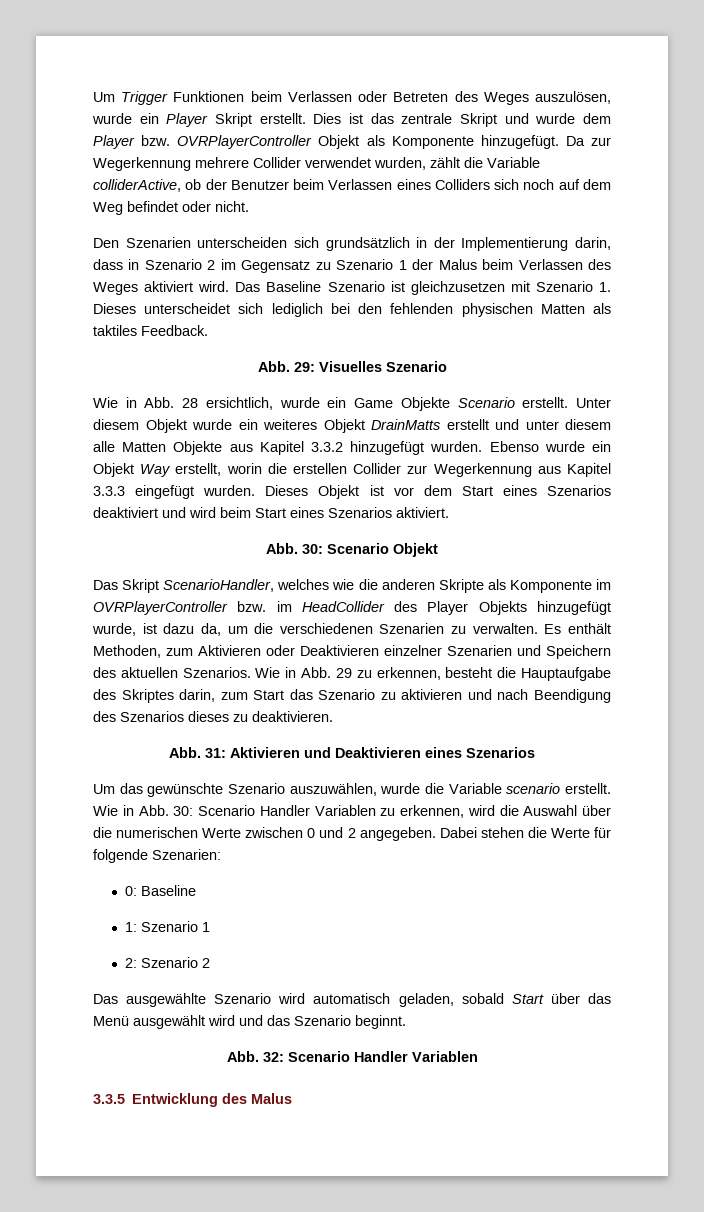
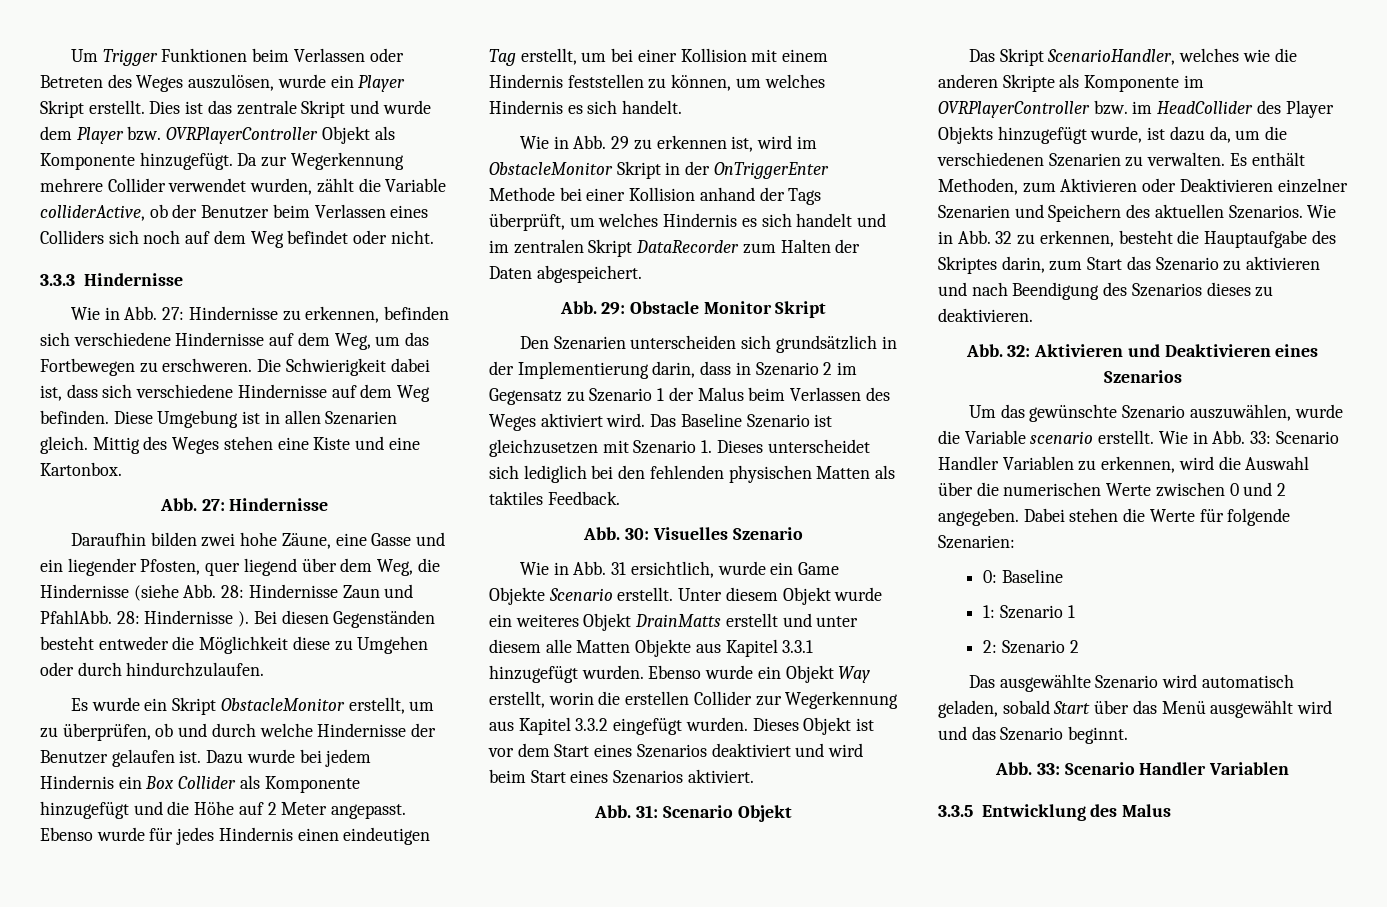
(249, 206) none -> [40,273,183,286] [70,306,449,323] [40,332,430,350] [40,358,430,376] [40,384,431,402] [40,410,398,428] [40,436,420,454] [40,462,122,476] [159,498,329,511] [70,532,445,549] [40,558,440,576] [40,584,414,601] [40,610,436,628] [40,636,429,654] [40,662,265,677] [70,697,435,715] [40,723,437,741] [40,749,372,767] [40,775,360,793] [40,801,407,819] [40,827,431,845] [489,48,829,66] [489,74,825,91] [489,100,683,114] [519,135,817,152] [489,161,829,179] [489,187,822,205] [489,213,887,231] [489,239,861,257] [489,265,642,283] [559,301,827,318] // 3.3.3 Hindernisse // Wie in Abb. 27: Hindernisse zu erkennen, befinden sich verschiedene Hindernisse auf dem Weg, um das Fortbewegen zu erschweren. Die Schwierigkeit dabei ist, dass sich verschiedene Hindernisse auf dem Weg befinden. Diese Umgebung ist in allen Szenarien gleich. Mittig des Weges stehen eine Kiste und eine Kartonbox. // Abb. 27: Hindernisse // Daraufhin bilden zwei hohe Zäune, eine Gasse und ein liegender Pfosten, quer liegend über dem Weg, die Hindernisse (siehe Abb. 28: Hindernisse Zaun und PfahlAbb. 28: Hindernisse ). Bei diesen Gegenständen besteht entweder die Möglichkeit diese zu Umgehen oder durch hindurchzulaufen. // Es wurde ein Skript ObstacleMonitor erstellt, um zu überprüfen, ob und durch welche Hindernisse der Benutzer gelaufen ist. Dazu wurde bei jedem Hindernis ein Box Collider als Komponente hinzugefügt und die Höhe auf 2 Meter angepasst. Ebenso wurde für jedes Hindernis einen eindeutigen Tag erstellt, um bei einer Kollision mit einem Hindernis feststellen zu können, um welches Hindernis es sich handelt. // Wie in Abb. 29 zu erkennen ist, wird im ObstacleMonitor Skript in der OnTriggerEnter Methode bei einer Kollision anhand der Tags überprüft, um welches Hindernis es sich handelt und im zentralen Skript DataRecorder zum Halten der Daten abgespeichert. // Abb. 29: Obstacle Monitor Skript
[293,362,315,372] 29: -> [625,528,650,540] 30:
[182,398,199,408] 28 -> [611,562,627,575] 31
[311,442,343,452] 3.3.2 -> [782,640,814,653] 3.3.1
[93,486,125,496] 3.3.3 -> [575,718,609,731] 3.3.2
[302,544,323,554] 30: -> [636,805,659,818] 31:
[335,668,352,678] 29 -> [995,231,1013,244] 32
[205,748,226,758] 31: -> [1007,345,1031,357] 32:
[173,806,194,816] 30: -> [1250,431,1272,444] 33:
[262,1052,284,1062] 32: -> [1036,763,1060,775] 33:

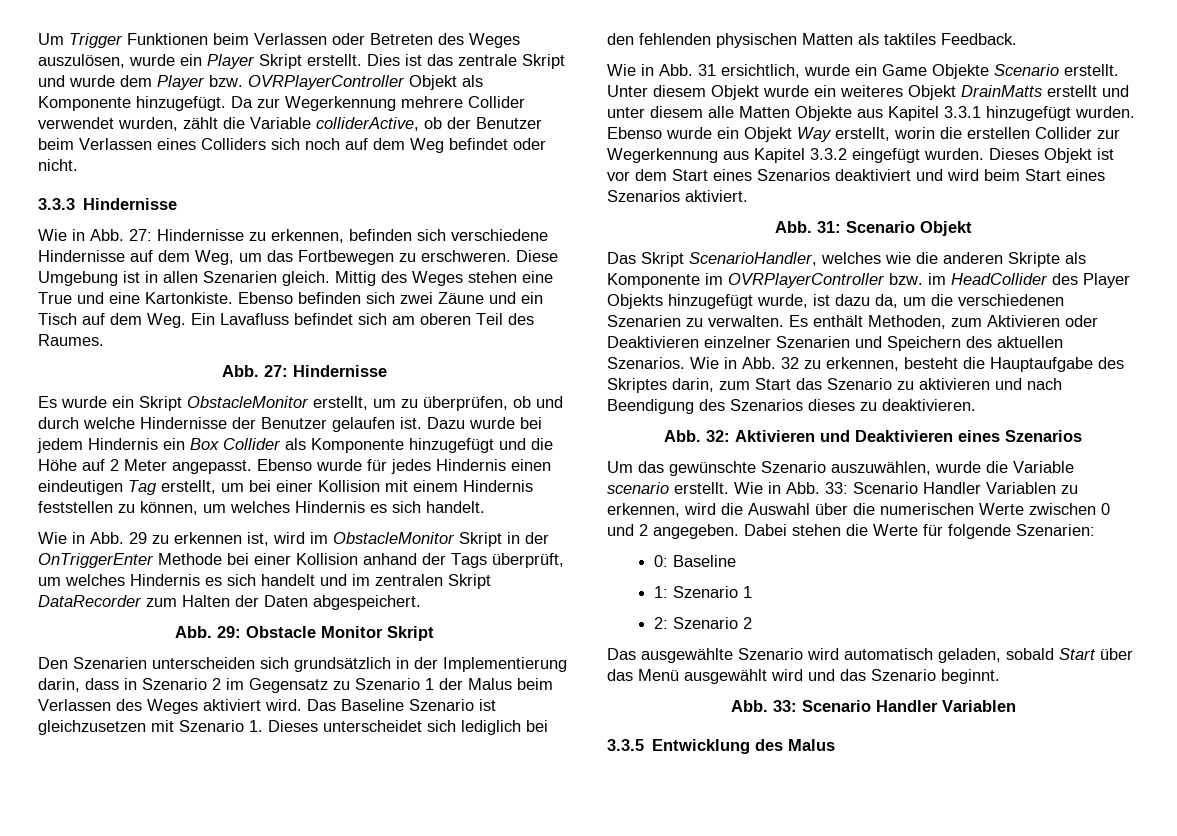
[257,358,430,376] [40,384,431,402] [40,410,109,424] Die Schwierigkeit dabei ist, dass sich verschiedene Hindernisse auf dem Weg befinden. -> (511, 256) none
[313,437,351,450] Kiste -> [38,292,72,304] True
[40,462,122,476] [159,498,329,511] [70,532,445,549] [40,558,440,576] [40,584,414,601] [40,610,436,628] [40,636,429,654] [40,662,265,677] Kartonbox. // Abb. 27: Hindernisse // Daraufhin bilden zwei hohe Zäune, eine Gasse und ein liegender Pfosten, quer liegend über dem Weg, die Hindernisse (siehe Abb. 28: Hindernisse Zaun und PfahlAbb. 28: Hindernisse ). Bei diesen Gegenständen besteht entweder die Möglichkeit diese zu Umgehen oder durch hindurchzulaufen. -> [145,292,543,304] [38,313,534,328] [38,334,104,346] [221,365,387,377] Kartonkiste. Ebenso befinden sich zwei Zäune und ein Tisch auf dem Weg. Ein Lavafluss befindet sich am oberen Teil des Raumes. // Abb. 27: Hindernisse
[583,527,803,540] // Abb. 30: Visuelles Szenario -> (1017, 39) none

